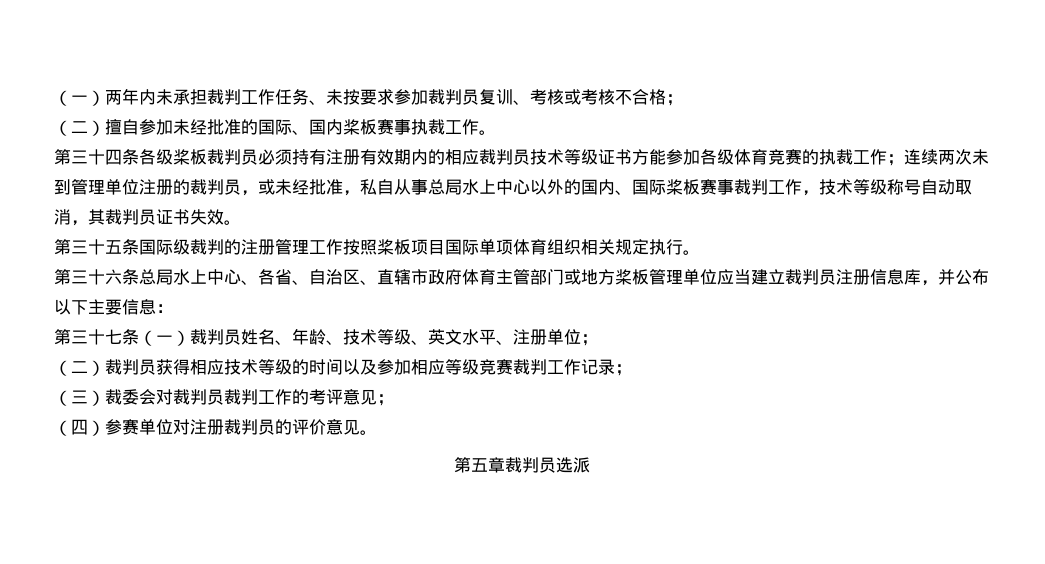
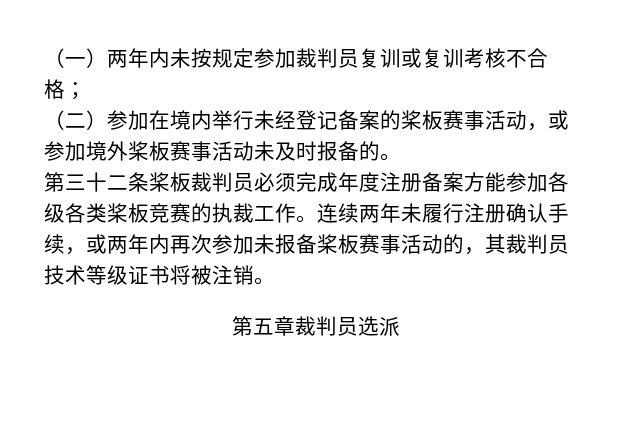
[173,89,394,105] 承担裁判工作任务、未按要求 -> [191,48,254,68] 按规定
[513,89,581,105] 、考核或 -> [401,48,464,68] 或复训
[105,119,496,135] [54,149,173,165] 擅自参加未经批准的国际、国内桨板赛事执裁工作。 // 第三十四条各级 -> [107,110,569,131] [44,141,401,161] [44,172,149,192] 参加在境内举行未经登记备案的桨板赛事活动，或参加境外桨板赛事活动未及时报备的。 // 第三十二条
[292,149,479,165] 持有注册有效期内的相应 -> [296,172,569,192] [44,203,569,223] [44,234,506,255] 完成年度注册备案方能参加各级各类桨板竞赛的执裁工作。连续两年未履行注册确认手续，或两年内再次参加未报备桨板赛事活动的，其
[632,149,989,166] [54,179,972,196] [54,209,241,226] [54,239,700,255] [54,269,989,286] [54,299,173,315] [54,328,598,346] [54,359,632,376] [54,389,394,406] [54,419,360,436] 方能参加各级体育竞赛的执裁工作；连续两次未到管理单位注册的裁判员，或未经批准，私自从事总局水上中心以外的国内、国际桨板赛事裁判工作，技术等级称号自动取消，其裁判员证书失效。 // 第三十五条国际级裁判的注册管理工作按照桨板项目国际单项体育组织相关规定执行。 // 第三十六条总局水上中心、各省、自治区、直辖市政府体育主管部门或地方桨板管理单位应当建立裁判员注册信息库，并公布以下主要信息： // 第三十七条（一）裁判员姓名、年龄、技术等级、英文水平、注册单位； // （二）裁判员获得相应技术等级的时间以及参加相应等级竞赛裁判工作记录； // （三）裁委会对裁判员裁判工作的考评意见； // （四）参赛单位对注册裁判员的评价意见 -> [170,265,254,285] 将被注销

